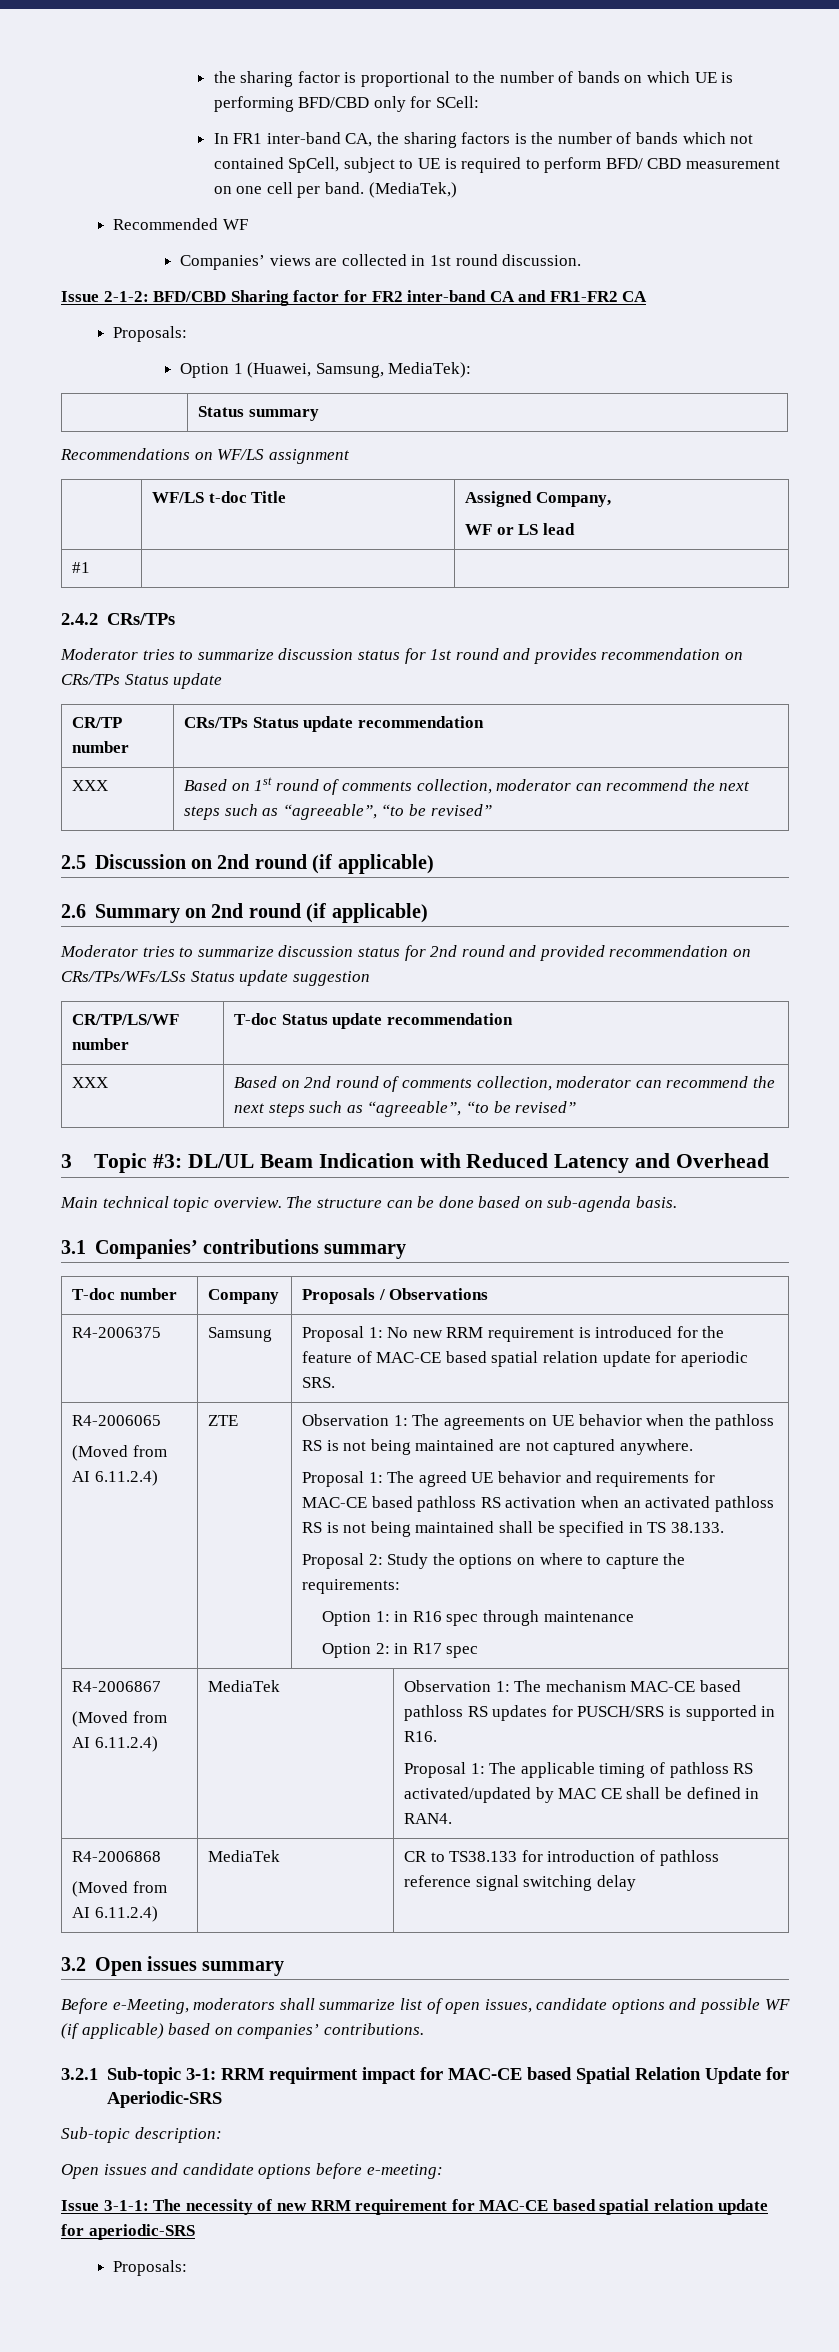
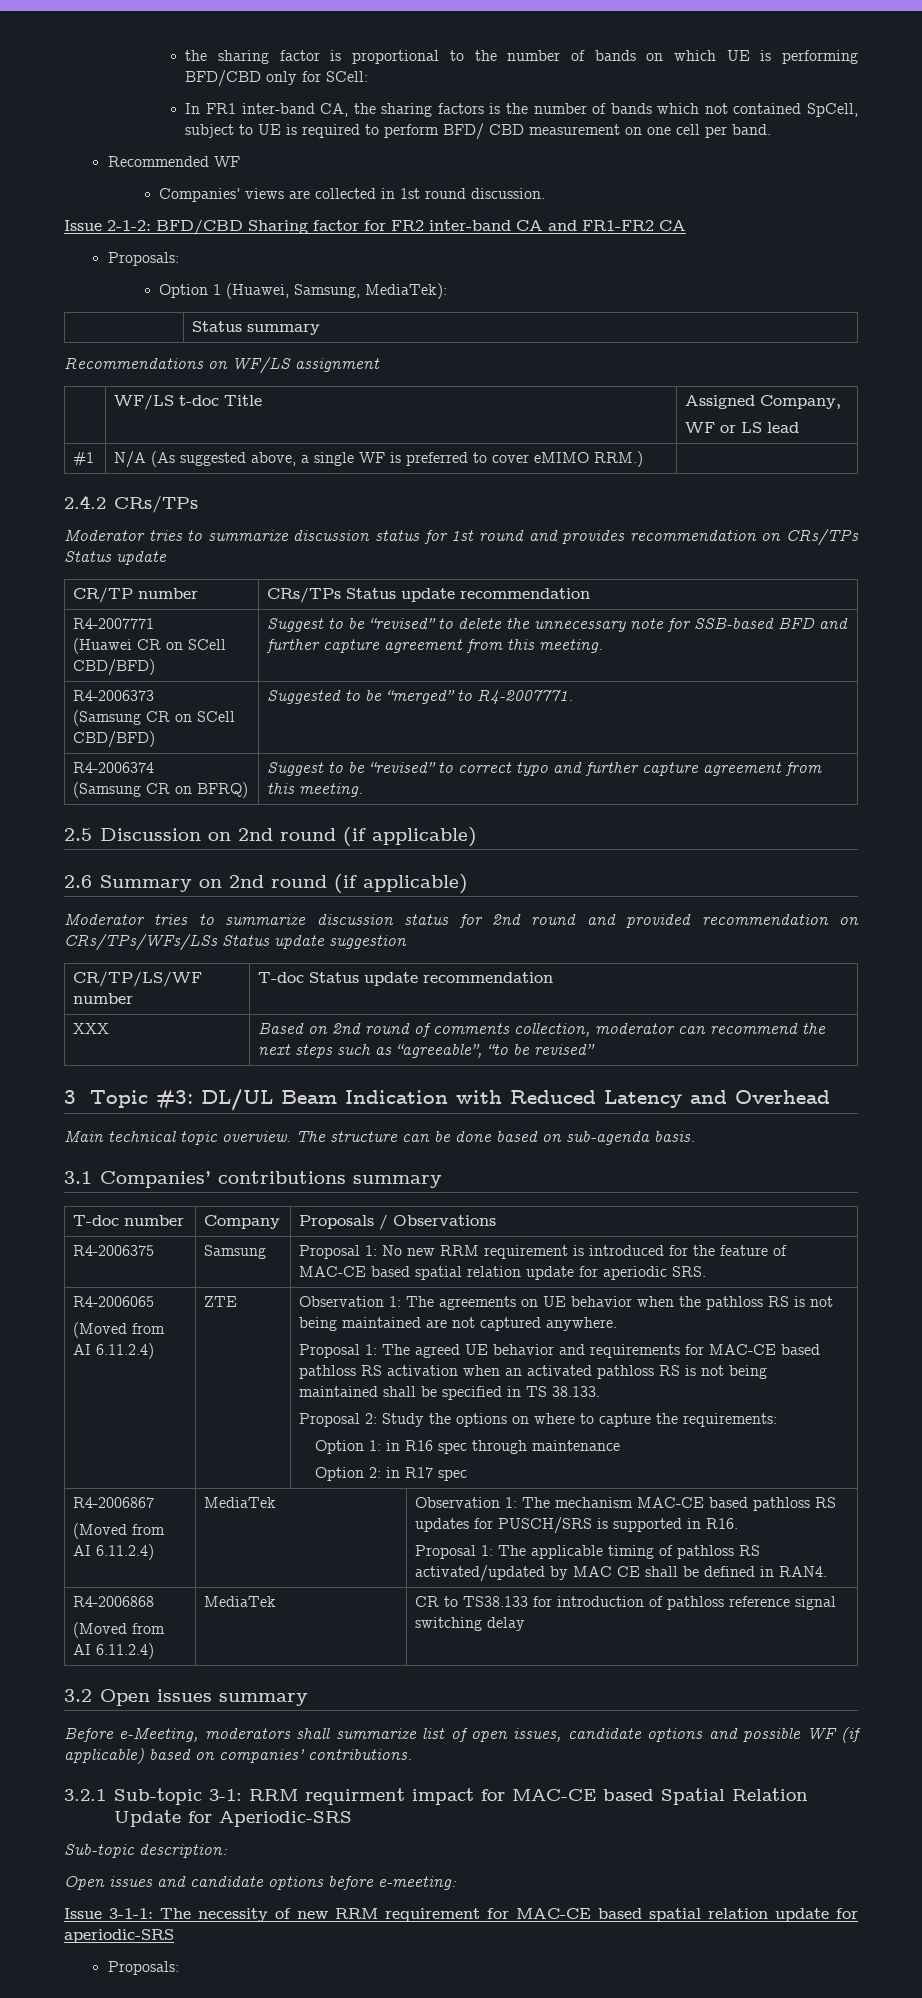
[368,182,457,198] (MediaTek,) -> (772, 129) none
(90, 567) none -> [114,451,644,468] N/A (As suggested above, a single WF is preferred to cover eMIMO RRM.)
[71,780,108,791] [183,777,751,795] [183,804,492,820] XXX | Based on 1st round of comments collection, moderator can recommend the next steps such as “agreeable”, “to be revised” -> [73,618,155,629] [73,638,227,654] [73,659,156,676] [267,617,849,632] [266,639,604,653] [73,690,155,701] [73,710,236,726] [73,731,156,748] [267,689,574,705] [73,762,155,773] [73,782,249,798] [267,762,823,776] [267,783,364,797] R4-2007771 // (Huawei CR on SCell CBD/BFD) | Suggest to be “revised” to delete the unnecessary note for SSB-based BFD and further capture agreement from this meeting. // R4-2006373 // (Samsung CR on SCell CBD/BFD) | Suggested to be “merged” to R4-2007771. // R4-2006374 // (Samsung CR on BFRQ) | Suggest to be “revised” to correct typo and further capture agreement from this meeting.

